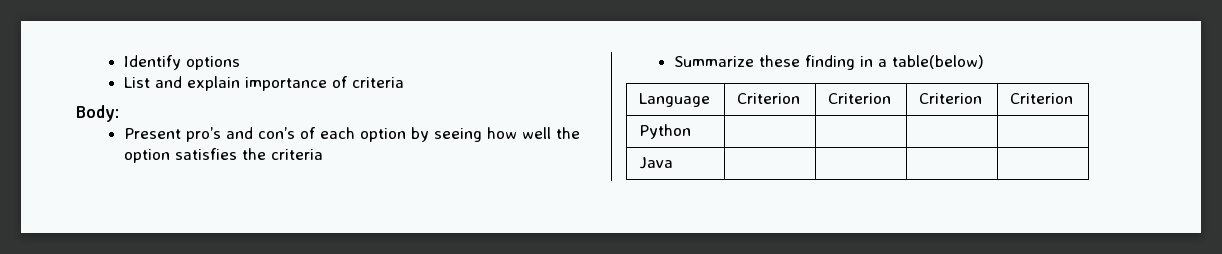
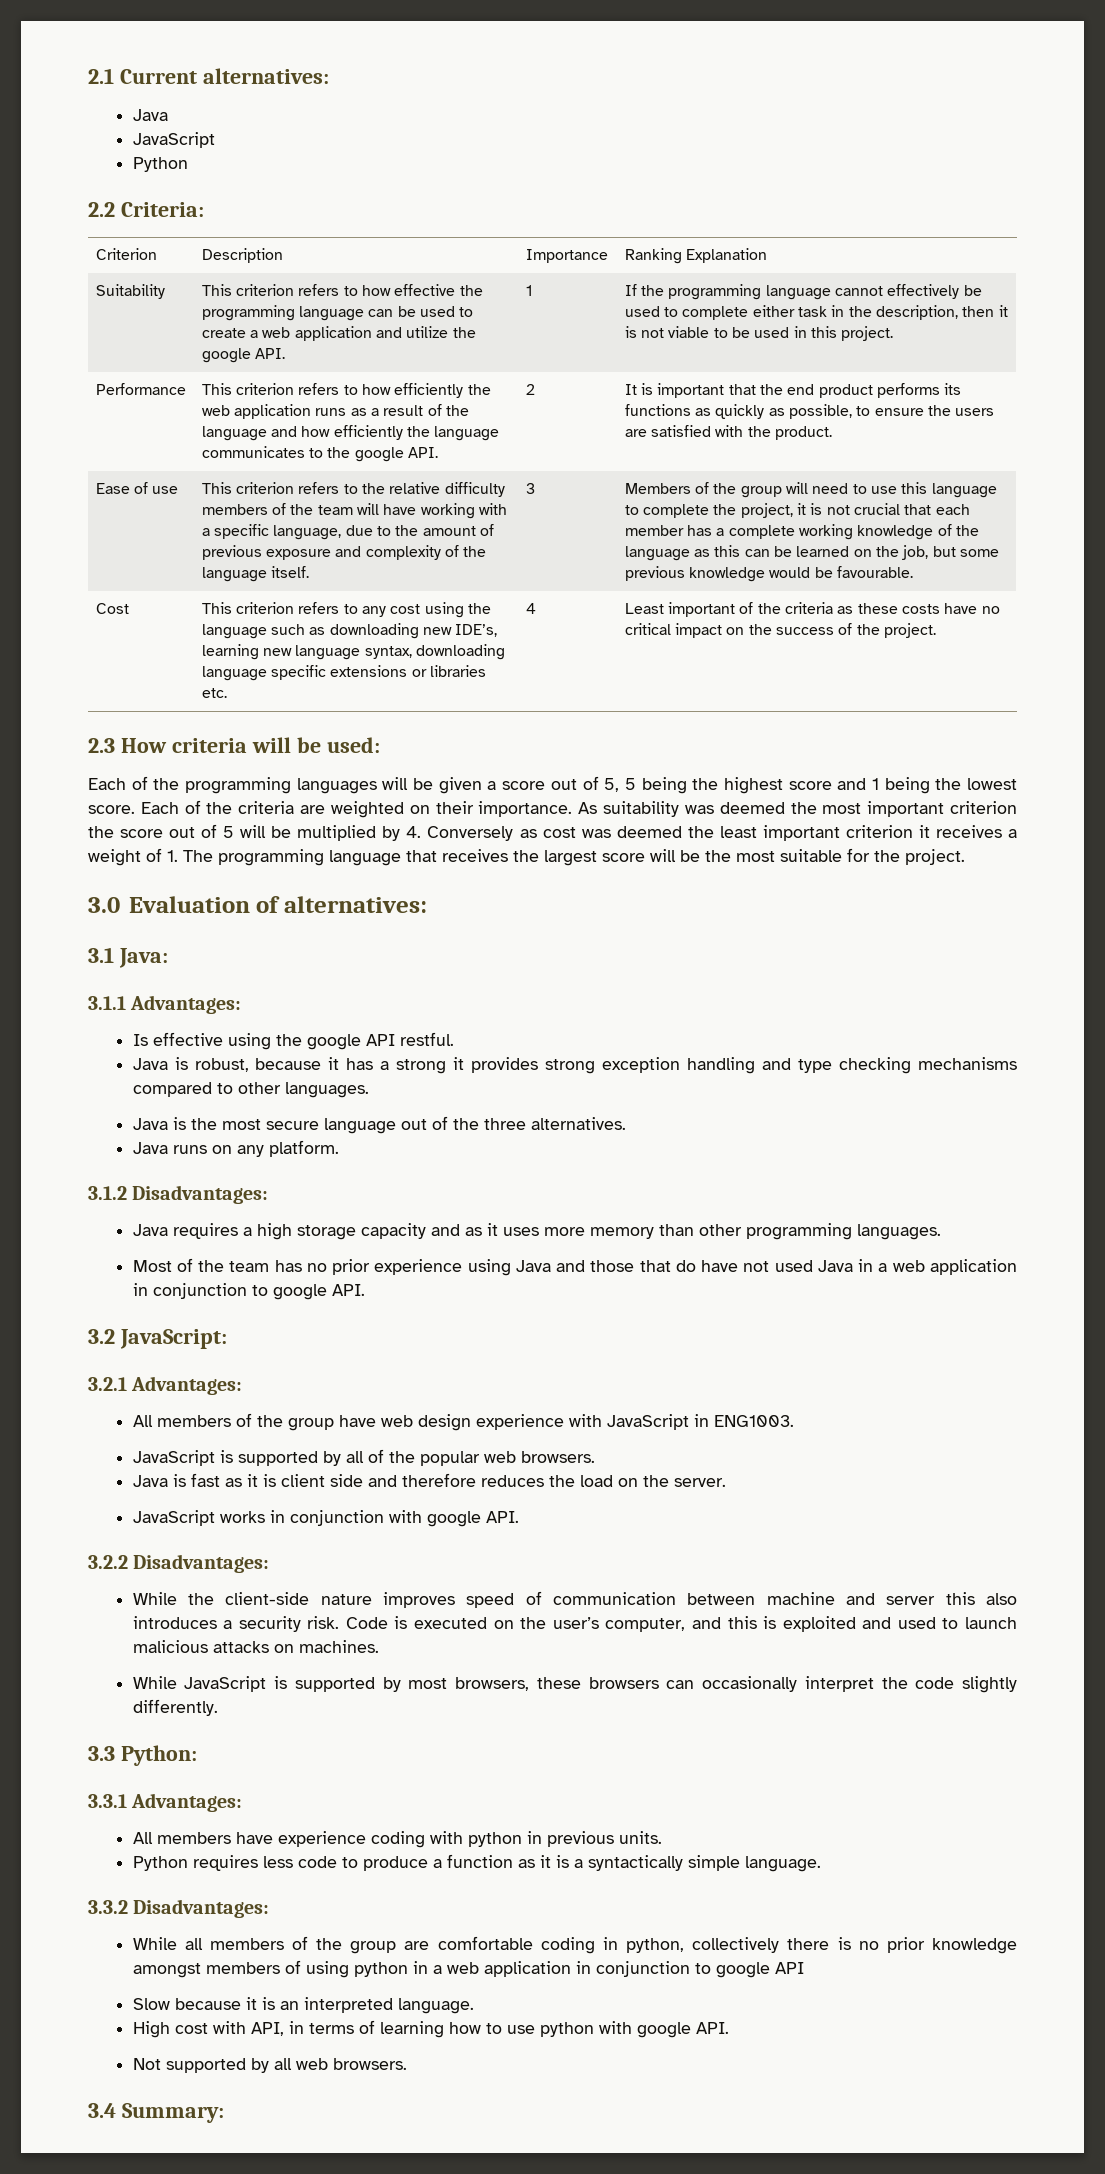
[124,55,241,70] [124,76,405,91] [76,105,119,122] [124,127,581,142] [124,148,324,163] [674,55,985,70] [639,93,711,107] [737,93,801,104] [828,93,892,104] [919,93,983,104] [1010,93,1074,104] [639,124,692,139] [639,157,674,169] Identify options // List and explain importance of criteria // Body: // Present pro’s and con’s of each option by seeing how well the option satisfies the criteria // Summarize these finding in a table(below) // Language | Criterion | Criterion | Criterion | Criterion // Python | | | | // Java | | | | -> [88,68,329,84] [132,109,168,121] [132,132,215,148] [132,157,188,172] [88,202,204,217] [95,248,157,260] [201,248,283,263] [525,249,608,263] [624,248,768,264] [95,284,165,299] [201,284,483,296] [201,305,474,321] [201,326,476,341] [201,348,286,363] [525,285,532,296] [624,284,982,300] [624,305,1008,320] [624,326,894,341] [95,383,186,395] [201,383,491,398] [201,404,470,419] [201,425,500,441] [201,446,439,462] [525,384,535,395] [624,383,962,398] [624,404,995,419] [624,425,833,440] [95,482,179,494] [201,482,505,497] [201,503,508,519] [201,524,495,540] [201,545,487,560] [201,566,310,582] [525,483,535,494] [624,482,997,498] [624,503,970,518] [624,524,980,540] [624,545,1000,561] [624,566,914,582] [95,603,129,614] [201,602,492,618] [201,623,498,639] [201,644,506,660] [201,665,487,681] [201,688,227,698] [525,603,536,614] [624,602,1000,617] [624,623,937,638] [88,737,380,753] [88,776,1017,794] [88,800,1018,818] [88,824,1017,841] [88,848,965,866] [88,896,427,913] [88,947,168,968] [88,995,242,1014] [132,1032,454,1050] [132,1057,1017,1074] [132,1082,369,1098] [132,1116,626,1134] [132,1140,339,1157] [88,1185,269,1204] [132,1223,941,1240] [132,1258,1017,1276] [132,1283,365,1300] [88,1329,227,1349] [88,1376,243,1395] [132,1413,794,1431] [132,1449,595,1466] [132,1473,726,1487] [132,1510,519,1527] [88,1554,270,1573] [132,1591,1018,1608] [132,1616,1018,1632] [132,1640,379,1653] [132,1676,1018,1693] [132,1699,218,1716] [88,1745,197,1766] [88,1793,243,1812] [132,1831,662,1848] [132,1854,821,1872] [88,1899,270,1918] [132,1936,1017,1954] [132,1960,804,1978] [132,1997,474,2014] [132,2020,729,2038] [132,2058,407,2073] [88,2103,224,2123] 2.1 Current alternatives: // Java // JavaScript // Python // 2.2 Criteria: // Criterion | Description | Importance | Ranking Explanation // Suitability | This criterion refers to how effective the programming language can be used to create a web application and utilize the google API. | 1 | If the programming language cannot effectively be used to complete either task in the description, then it is not viable to be used in this project. // Performance | This criterion refers to how efficiently the web application runs as a result of the language and how efficiently the language communicates to the google API. | 2 | It is important that the end product performs its functions as quickly as possible, to ensure the users are satisfied with the product. // Ease of use | This criterion refers to the relative difficulty members of the team will have working with a specific language, due to the amount of previous exposure and complexity of the language itself. | 3 | Members of the group will need to use this language to complete the project, it is not crucial that each member has a complete working knowledge of the language as this can be learned on the job, but some previous knowledge would be favourable. // Cost | This criterion refers to any cost using the language such as downloading new IDE’s, learning new language syntax, downloading language specific extensions or libraries etc. | 4 | Least important of the criteria as these costs have no critical impact on the success of the project. // 2.3 How criteria will be used: // Each of the programming languages will be given a score out of 5, 5 being the highest score and 1 being the lowest score. Each of the criteria are weighted on their importance. As suitability was deemed the most important criterion the score out of 5 will be multiplied by 4. Conversely as cost was deemed the least important criterion it receives a weight of 1. The programming language that receives the largest score will be the most suitable for the project. // 3.0 Evaluation of alternatives: // 3.1 Java: // 3.1.1 Advantages: // Is effective using the google API restful. // Java is robust, because it has a strong it provides strong exception handling and type checking mechanisms compared to other languages. // Java is the most secure language out of the three alternatives. // Java runs on any platform. // 3.1.2 Disadvantages: // Java requires a high storage capacity and as it uses more memory than other programming languages. // Most of the team has no prior experience using Java and those that do have not used Java in a web application in conjunction to google API. // 3.2 JavaScript: // 3.2.1 Advantages: // All members of the group have web design experience with JavaScript in ENG1003. // JavaScript is supported by all of the popular web browsers. // Java is fast as it is client side and therefore reduces the load on the server. // JavaScript works in conjunction with google API. // 3.2.2 Disadvantages: // While the client-side nature improves speed of communication between machine and server this also introduces a security risk. Code is executed on the user’s computer, and this is exploited and used to launch malicious attacks on machines. // While JavaScript is supported by most browsers, these browsers can occasionally interpret the code slightly differently. // 3.3 Python: // 3.3.1 Advantages: // All members have experience coding with python in previous units. // Python requires less code to produce a function as it is a syntactically simple language. // 3.3.2 Disadvantages: // While all members of the group are comfortable coding in python, collectively there is no prior knowledge amongst members of using python in a web application in conjunction to google API // Slow because it is an interpreted language. // High cost with API, in terms of learning how to use python with google API. // Not supported by all web browsers. // 3.4 Summary:

